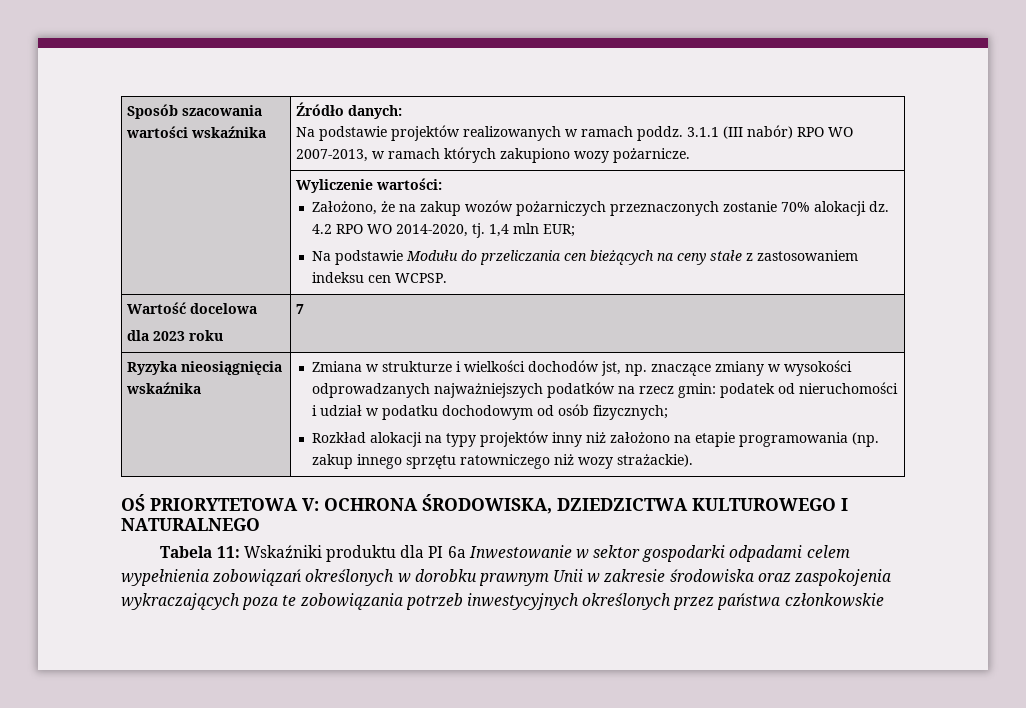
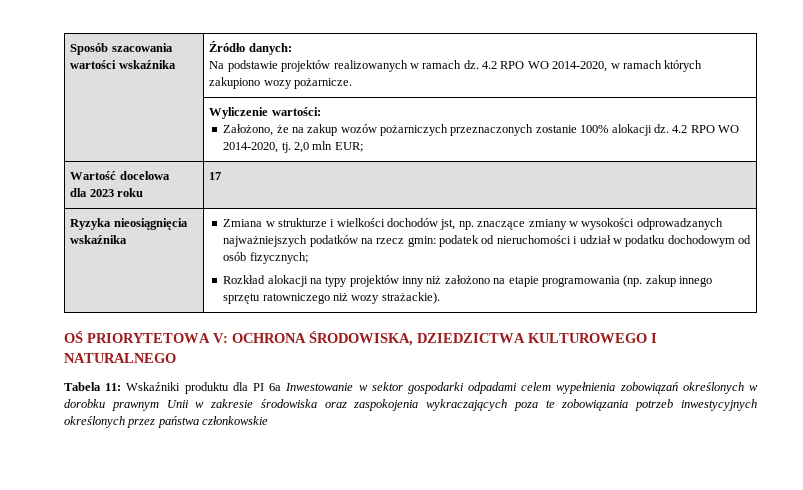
[637,125,854,141] [296,149,369,162] poddz. 3.1.1 (III nabór) RPO WO 2007-2013, -> [463,60,608,72] dz. 4.2 RPO WO 2014-2020,
[780,202,810,212] 70% -> [580,125,609,133] 100%
[488,224,509,237] 1,4 -> [293,142,309,153] 2,0
[311,250,858,265] [311,272,447,283] // Na podstawie Modułu do przeliczania cen bieżących na ceny stałe z zastosowaniem indeksu cen WCPSP. -> (363, 147) none
[296,304,305,314] 7 -> [209,172,222,180] 17

